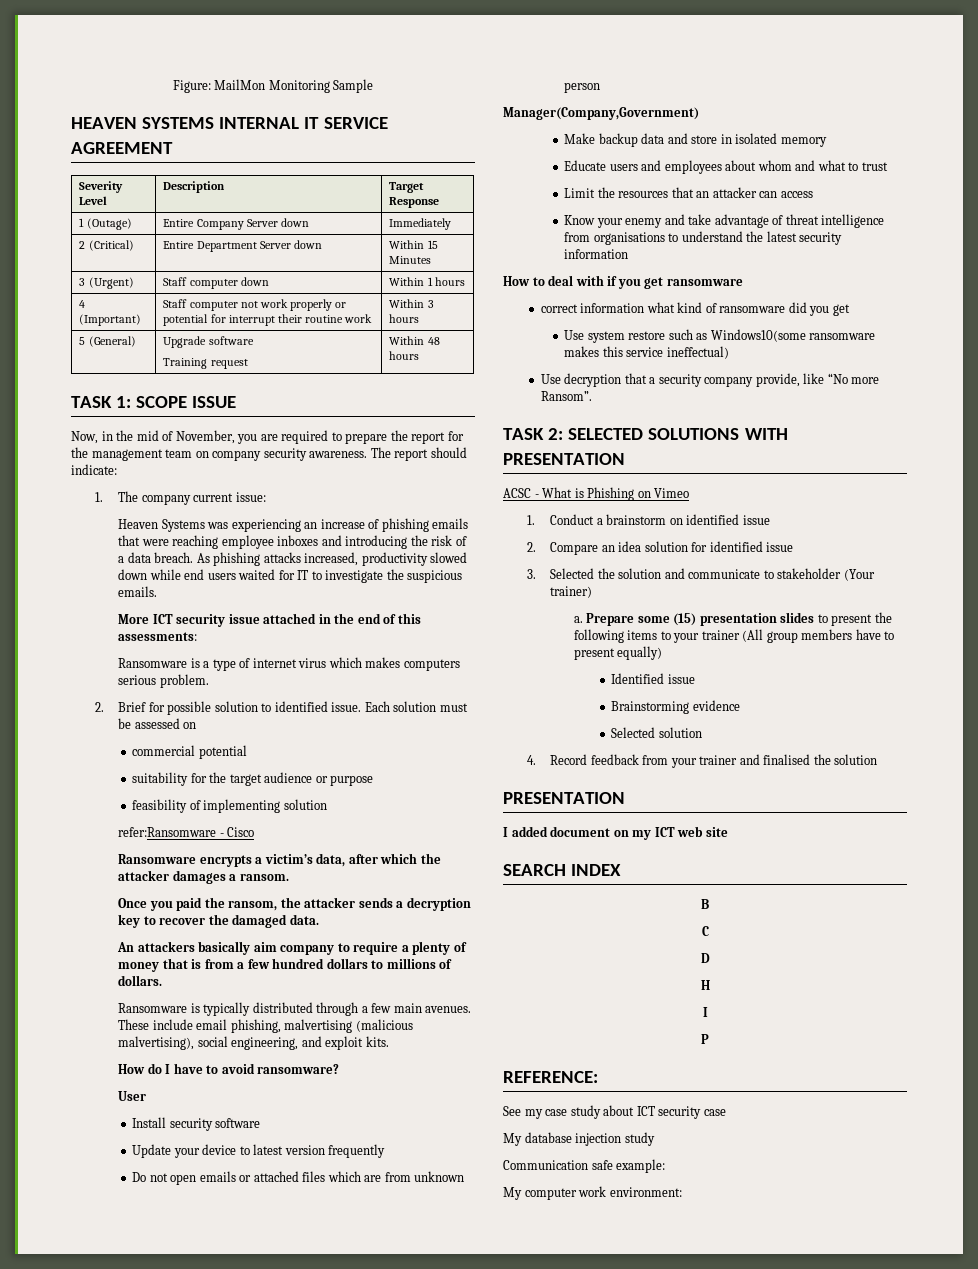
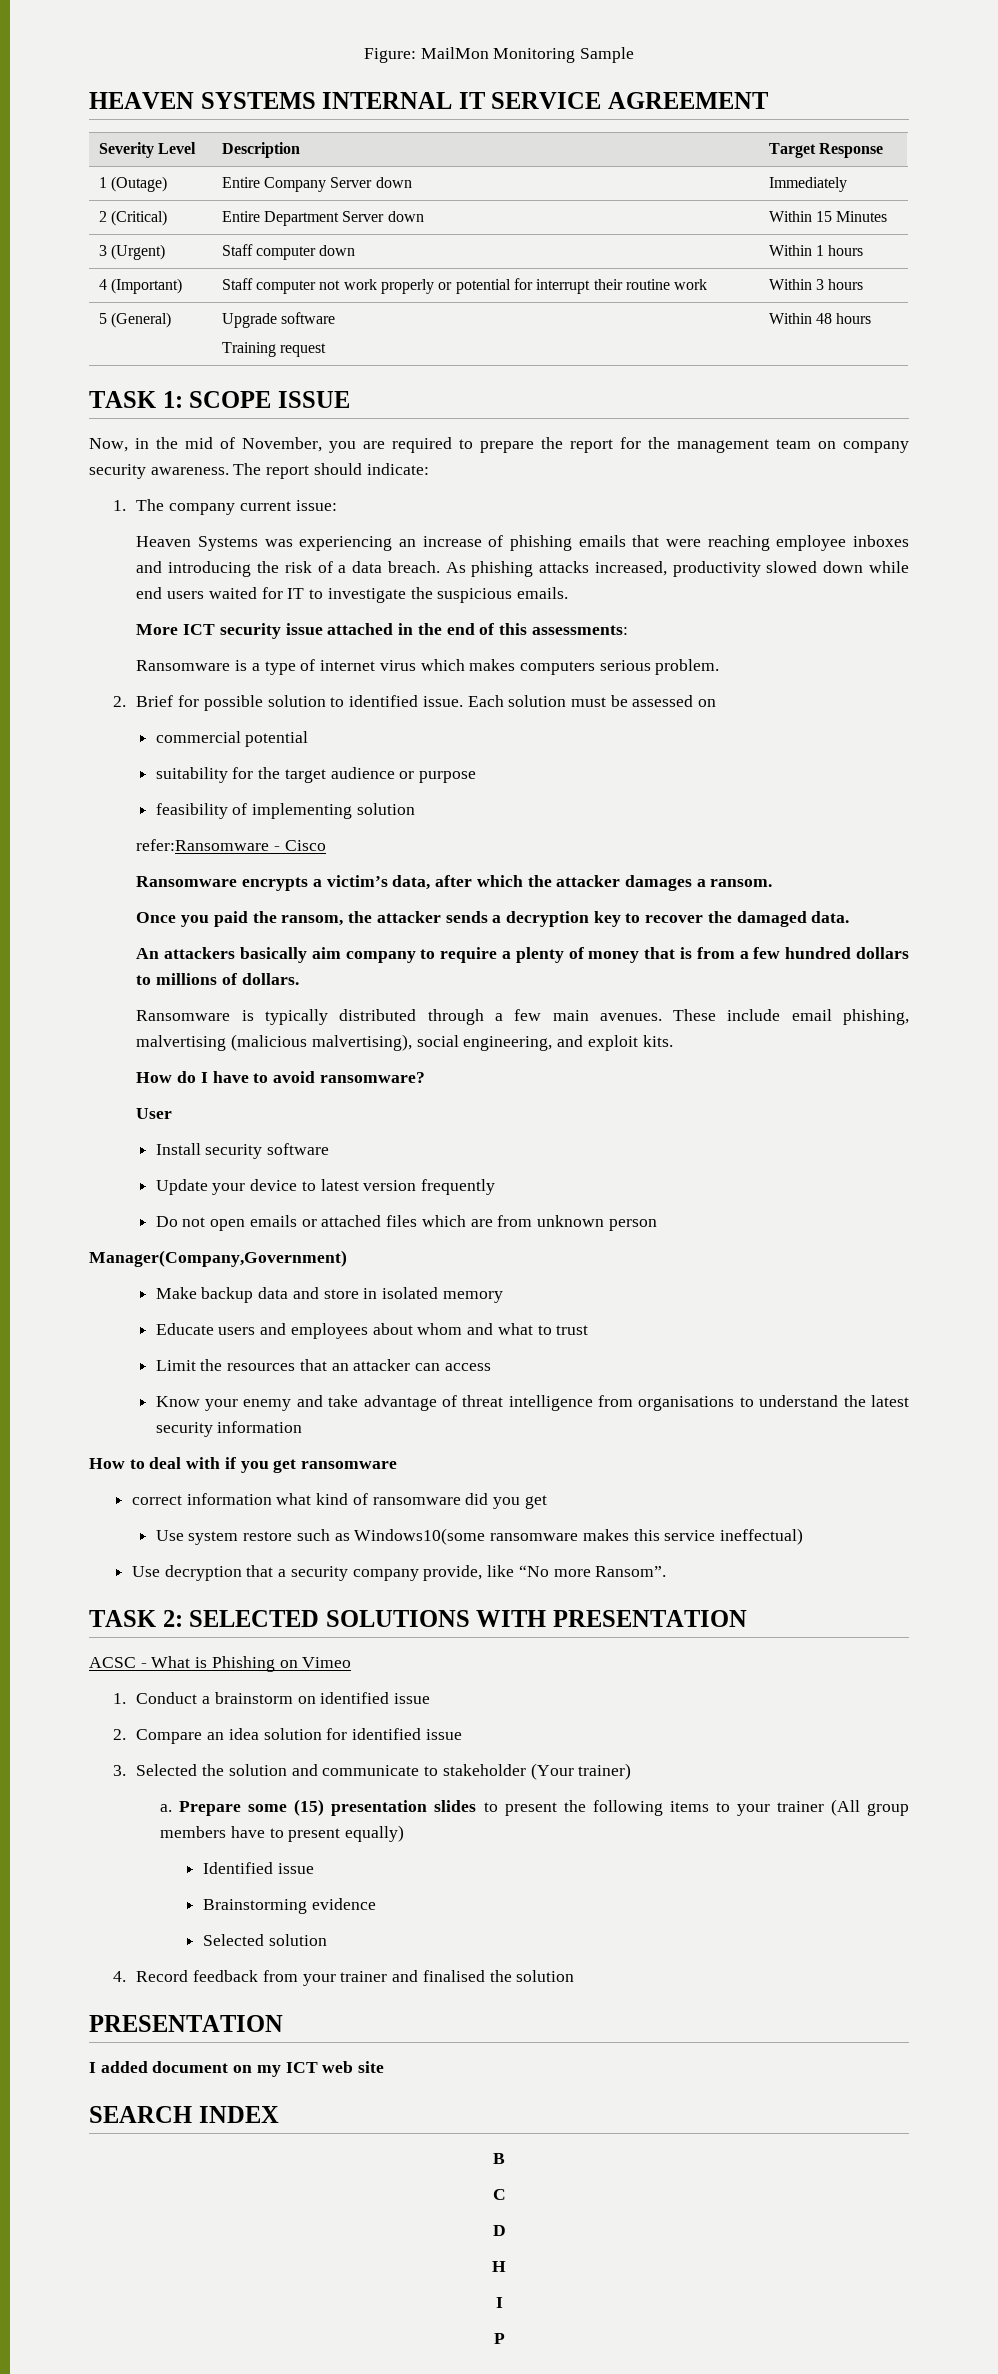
[503,1071,598,1083] [503,1105,726,1119] [503,1132,655,1146] [503,1159,666,1173] [503,1186,682,1200] // REFERENCE: // See my case study about ICT security case // My database injection study // Communication safe example: // My computer work environment: -> (505, 2338) none

